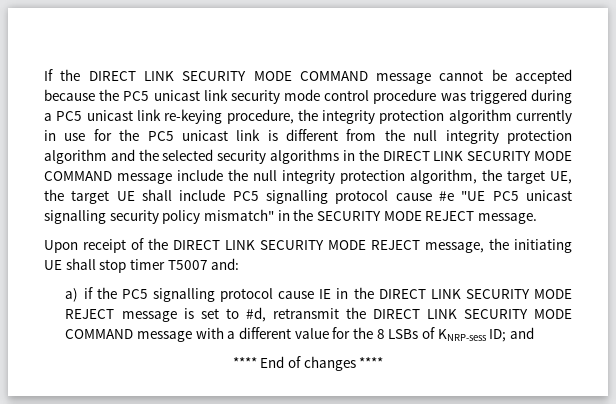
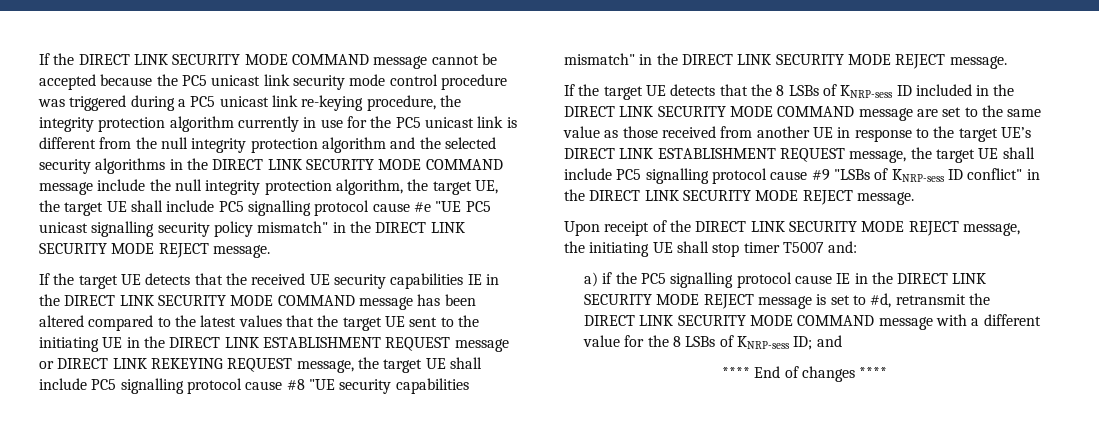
(314, 215) none -> [375,222,465,233] [39,243,270,258] [39,273,499,289] [39,294,476,310] [39,315,479,331] [39,336,509,352] [39,357,482,373] [39,378,469,394] [564,53,1007,69] [564,84,1015,100] [564,105,1042,121] [563,126,1031,142] [564,147,1035,163] [564,168,1040,184] [564,189,679,201] DIRECT LINK SECURITY MODE REJECT message. // If the target UE detects that the received UE security capabilities IE in the DIRECT LINK SECURITY MODE COMMAND message has been altered compared to the latest values that the target UE sent to the initiating UE in the DIRECT LINK ESTABLISHMENT REQUEST message or DIRECT LINK REKEYING REQUEST message, the target UE shall include PC5 signalling protocol cause #8 "UE security capabilities mismatch" in the DIRECT LINK SECURITY MODE REJECT message. // If the target UE detects that the 8 LSBs of KNRP-sess ID included in the DIRECT LINK SECURITY MODE COMMAND message are set to the same value as those received from another UE in response to the target UE’s DIRECT LINK ESTABLISHMENT REQUEST message, the target UE shall include PC5 signalling protocol cause #9 "LSBs of KNRP-sess ID conflict" in the DIRECT LINK

